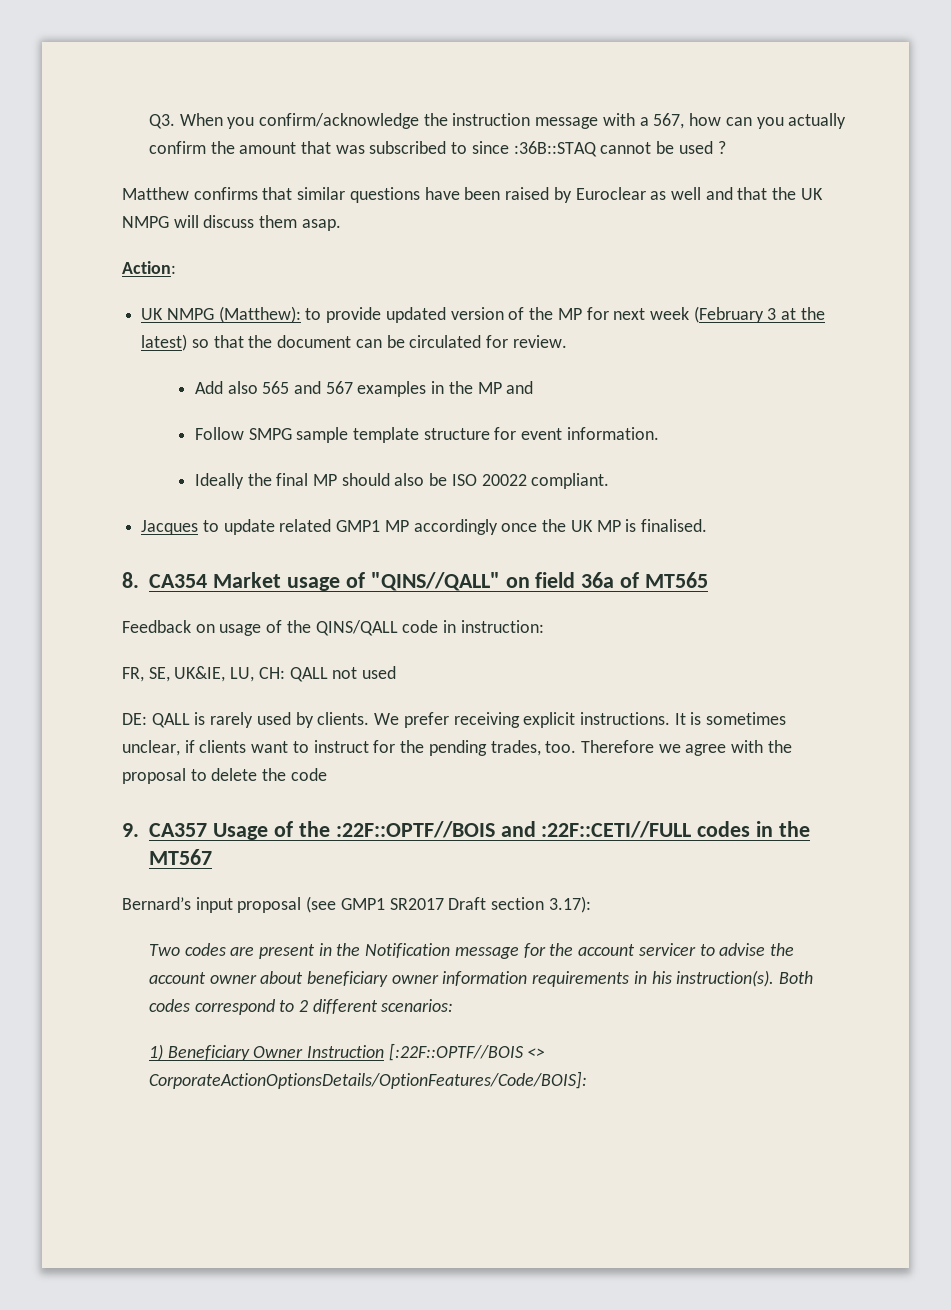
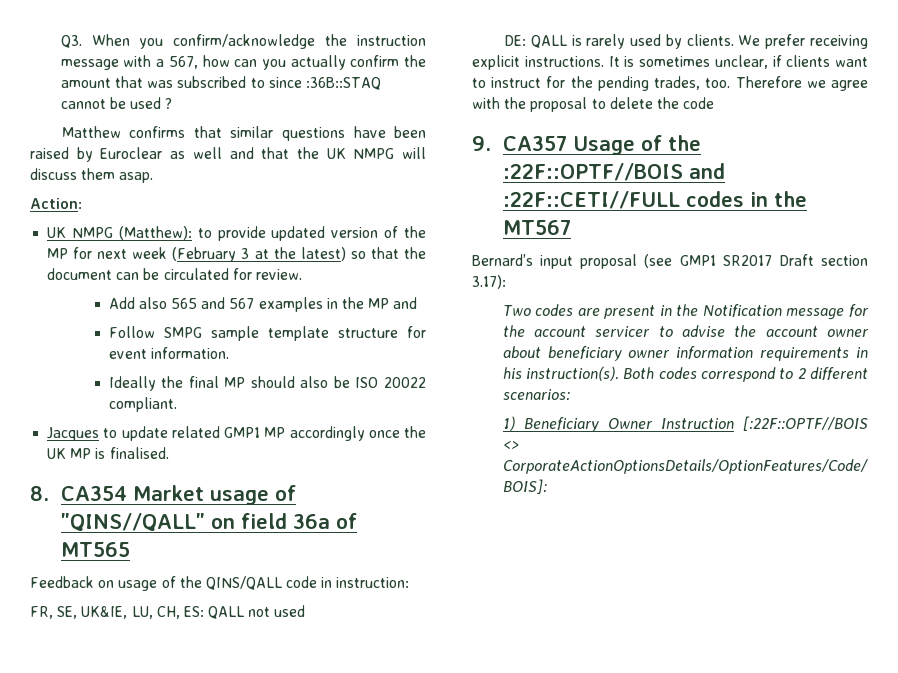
[258,667,285,679] CH: -> [156,606,204,619] CH, ES:

